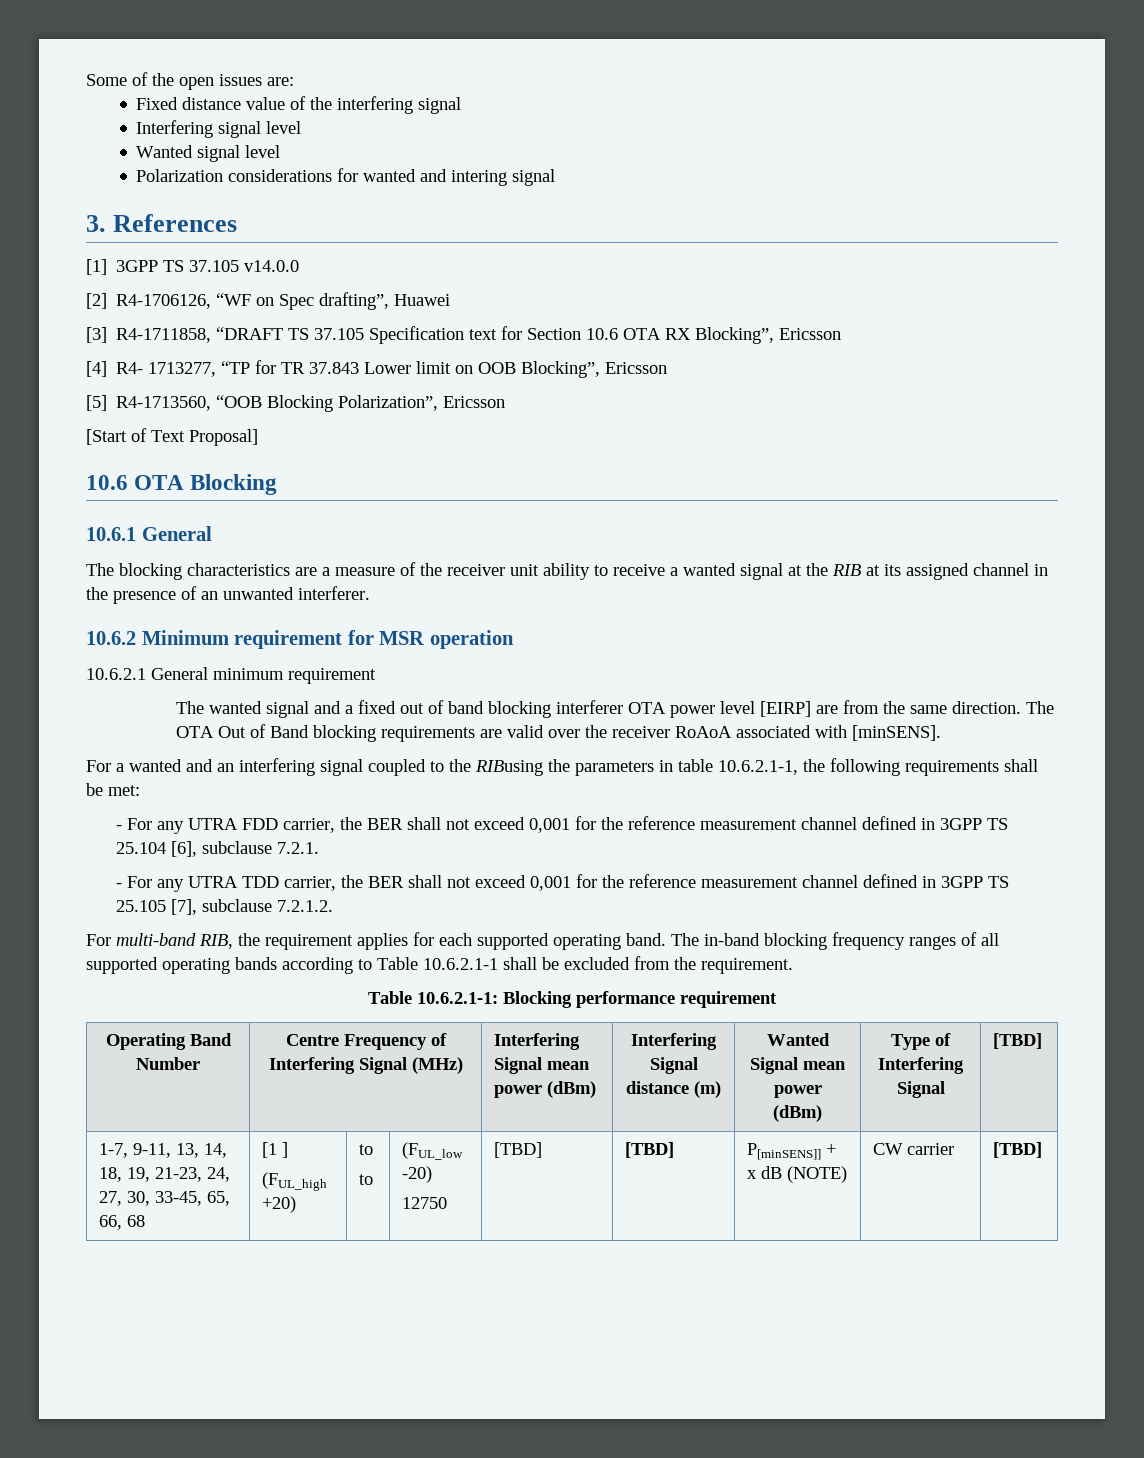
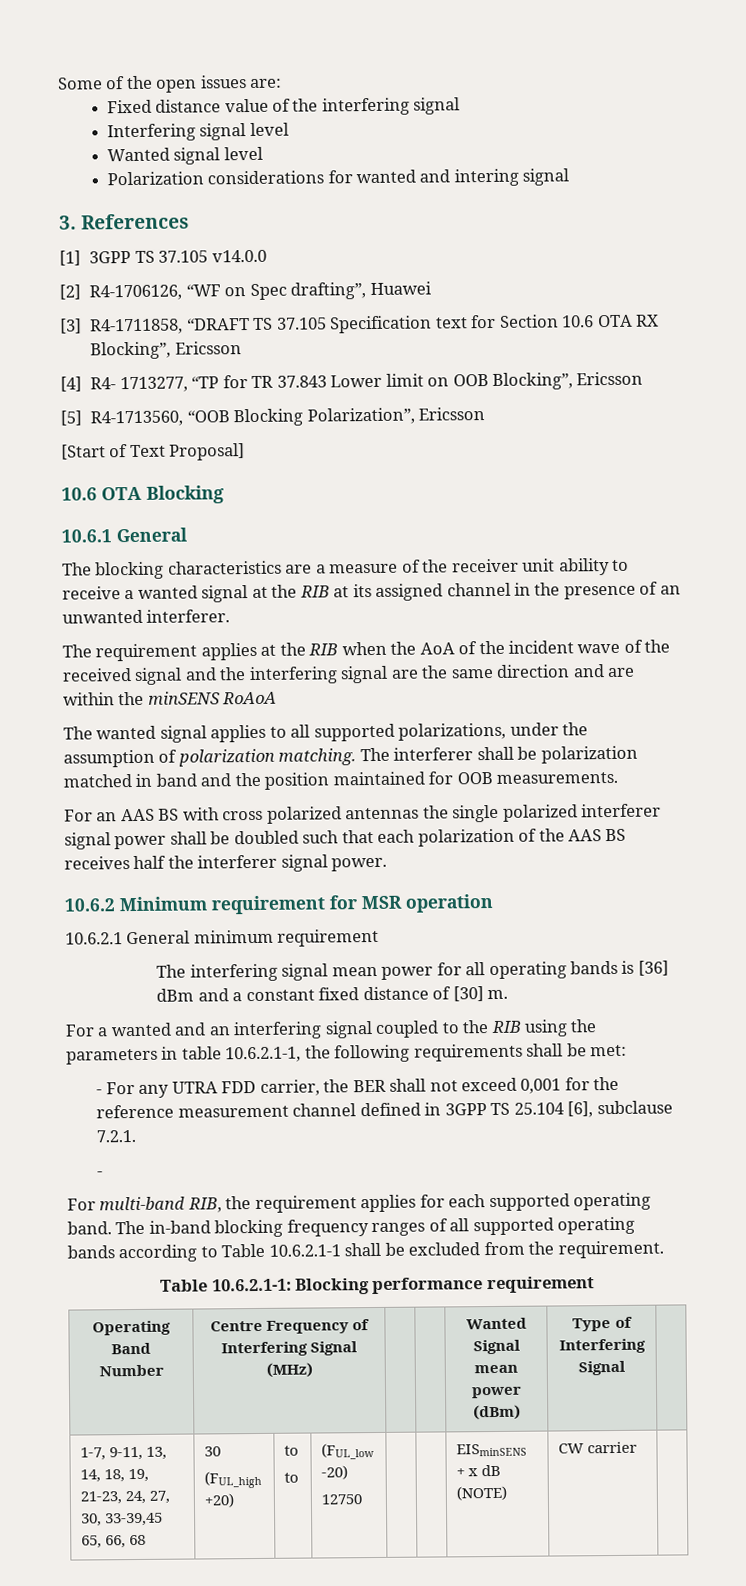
(370, 593) none -> [62,639,671,662] [62,664,636,685] [63,691,278,706] [63,722,589,743] [63,745,638,768] [63,771,619,790] [64,803,662,824] [64,828,627,850] [64,854,388,872] // The requirement applies at the RIB when the AoA of the incident wave of the received signal and the interfering signal are the same direction and are within the minSENS RoAoA // The wanted signal applies to all supported polarizations, under the assumption of polarization matching. The interferer shall be polarization matched in band and the position maintained for OOB measurements. // For an AAS BS with cross polarized antennas the single polarized interferer signal power shall be doubled such that each polarization of the AAS BS receives half the interferer signal power.
[208,700,1054,718] [175,724,941,742] wanted signal and a fixed out of band blocking interferer OTA power level [EIRP] are from the same direction. The OTA Out of Band blocking requirements are valid over the receiver RoAoA associated with [minSENS]. -> [189,960,669,982] [156,986,509,1002] interfering signal mean power for all operating bands is [36] dBm and a constant fixed distance of [30] m.
[475,760,543,776] RIBusing -> [490,1019,569,1037] RIB using
[126,874,1009,892] [115,899,333,915] For any UTRA TDD carrier, the BER shall not exceed 0,001 for the reference measurement channel defined in 3GPP TS 25.105 [7], subclause 7.2.1.2. -> (104, 1174) none
[494,1033,581,1050] [494,1057,591,1074] [494,1081,597,1098] [631,1033,717,1050] [649,1057,698,1074] [626,1081,721,1098] Interfering Signal mean power (dBm) | Interfering Signal distance (m) -> (313, 1370) |
[993,1033,1043,1049] [TBD] -> (626, 1368) none
[155,1191,203,1206] 33-45, -> [104,1512,163,1527] 33-39,45
[262,1142,289,1158] [1 ] -> [203,1446,221,1457] 30
[494,1142,543,1158] [625,1142,675,1158] [747,1143,822,1160] [TBD] | [TBD] | P[minSENS]] -> [455,1443,527,1457] | | EISminSENS
[993,1142,1043,1158] [TBD] -> (637, 1447) none

